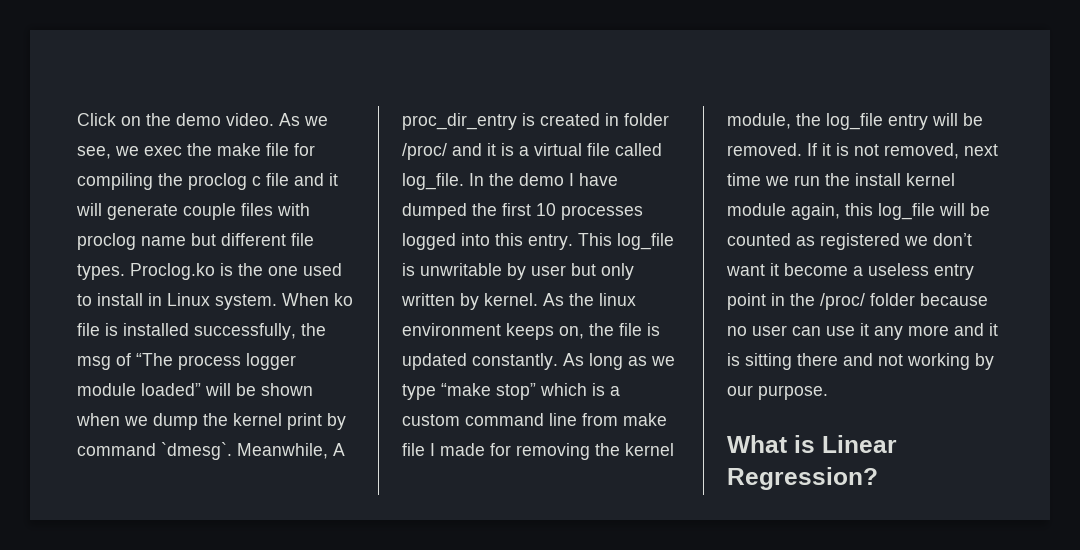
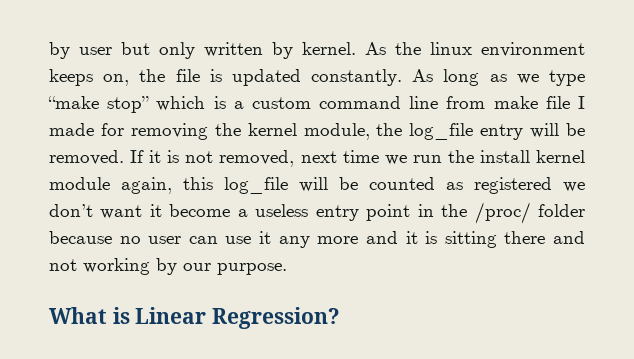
[77,113,328,126] [77,143,315,159] [77,173,338,190] [76,203,310,220] [77,233,314,250] [77,263,342,280] [77,293,353,310] [77,323,326,340] [77,353,296,370] [77,383,313,396] [76,413,346,430] [77,442,345,460] [402,113,669,130] [402,143,662,160] [402,173,618,190] [402,203,643,220] [402,233,674,250] [402,263,502,276] Click on the demo video. As we see, we exec the make file for compiling the proclog c file and it will generate couple files with proclog name but different file types. Proclog.ko is the one used to install in Linux system. When ko file is installed successfully, the msg of “The process logger module loaded” will be shown when we dump the kernel print by command `dmesg`. Meanwhile, A proc_dir_entry is created in folder /proc/ and it is a virtual file called log_file. In the demo I have dumped the first 10 processes logged into this entry. This log_file is unwritable -> (49, 50) none

